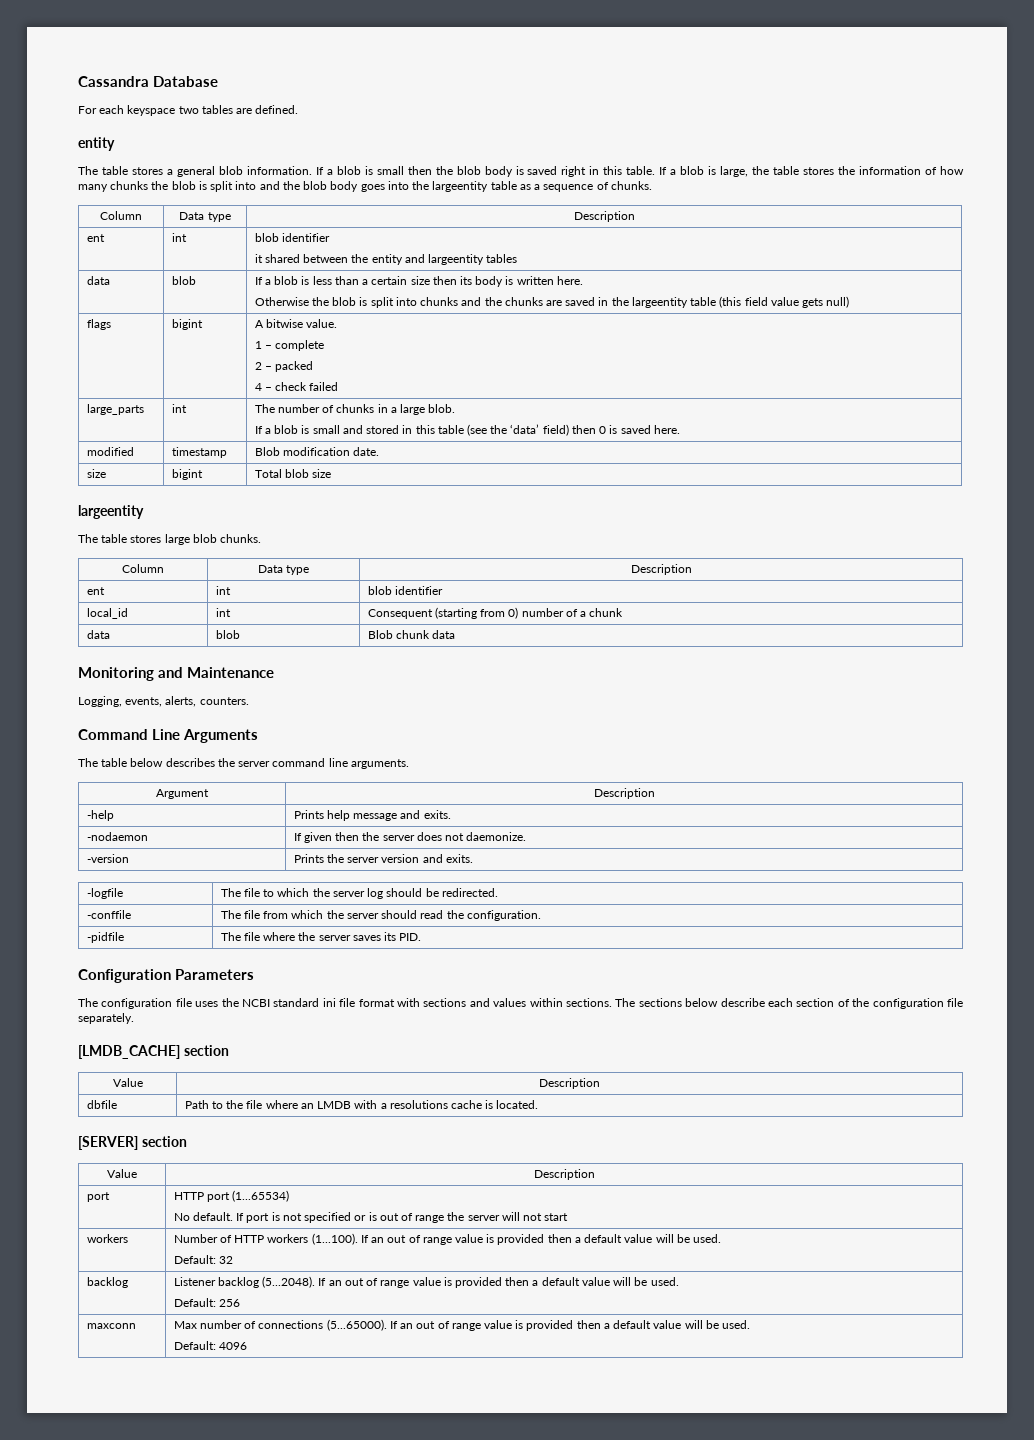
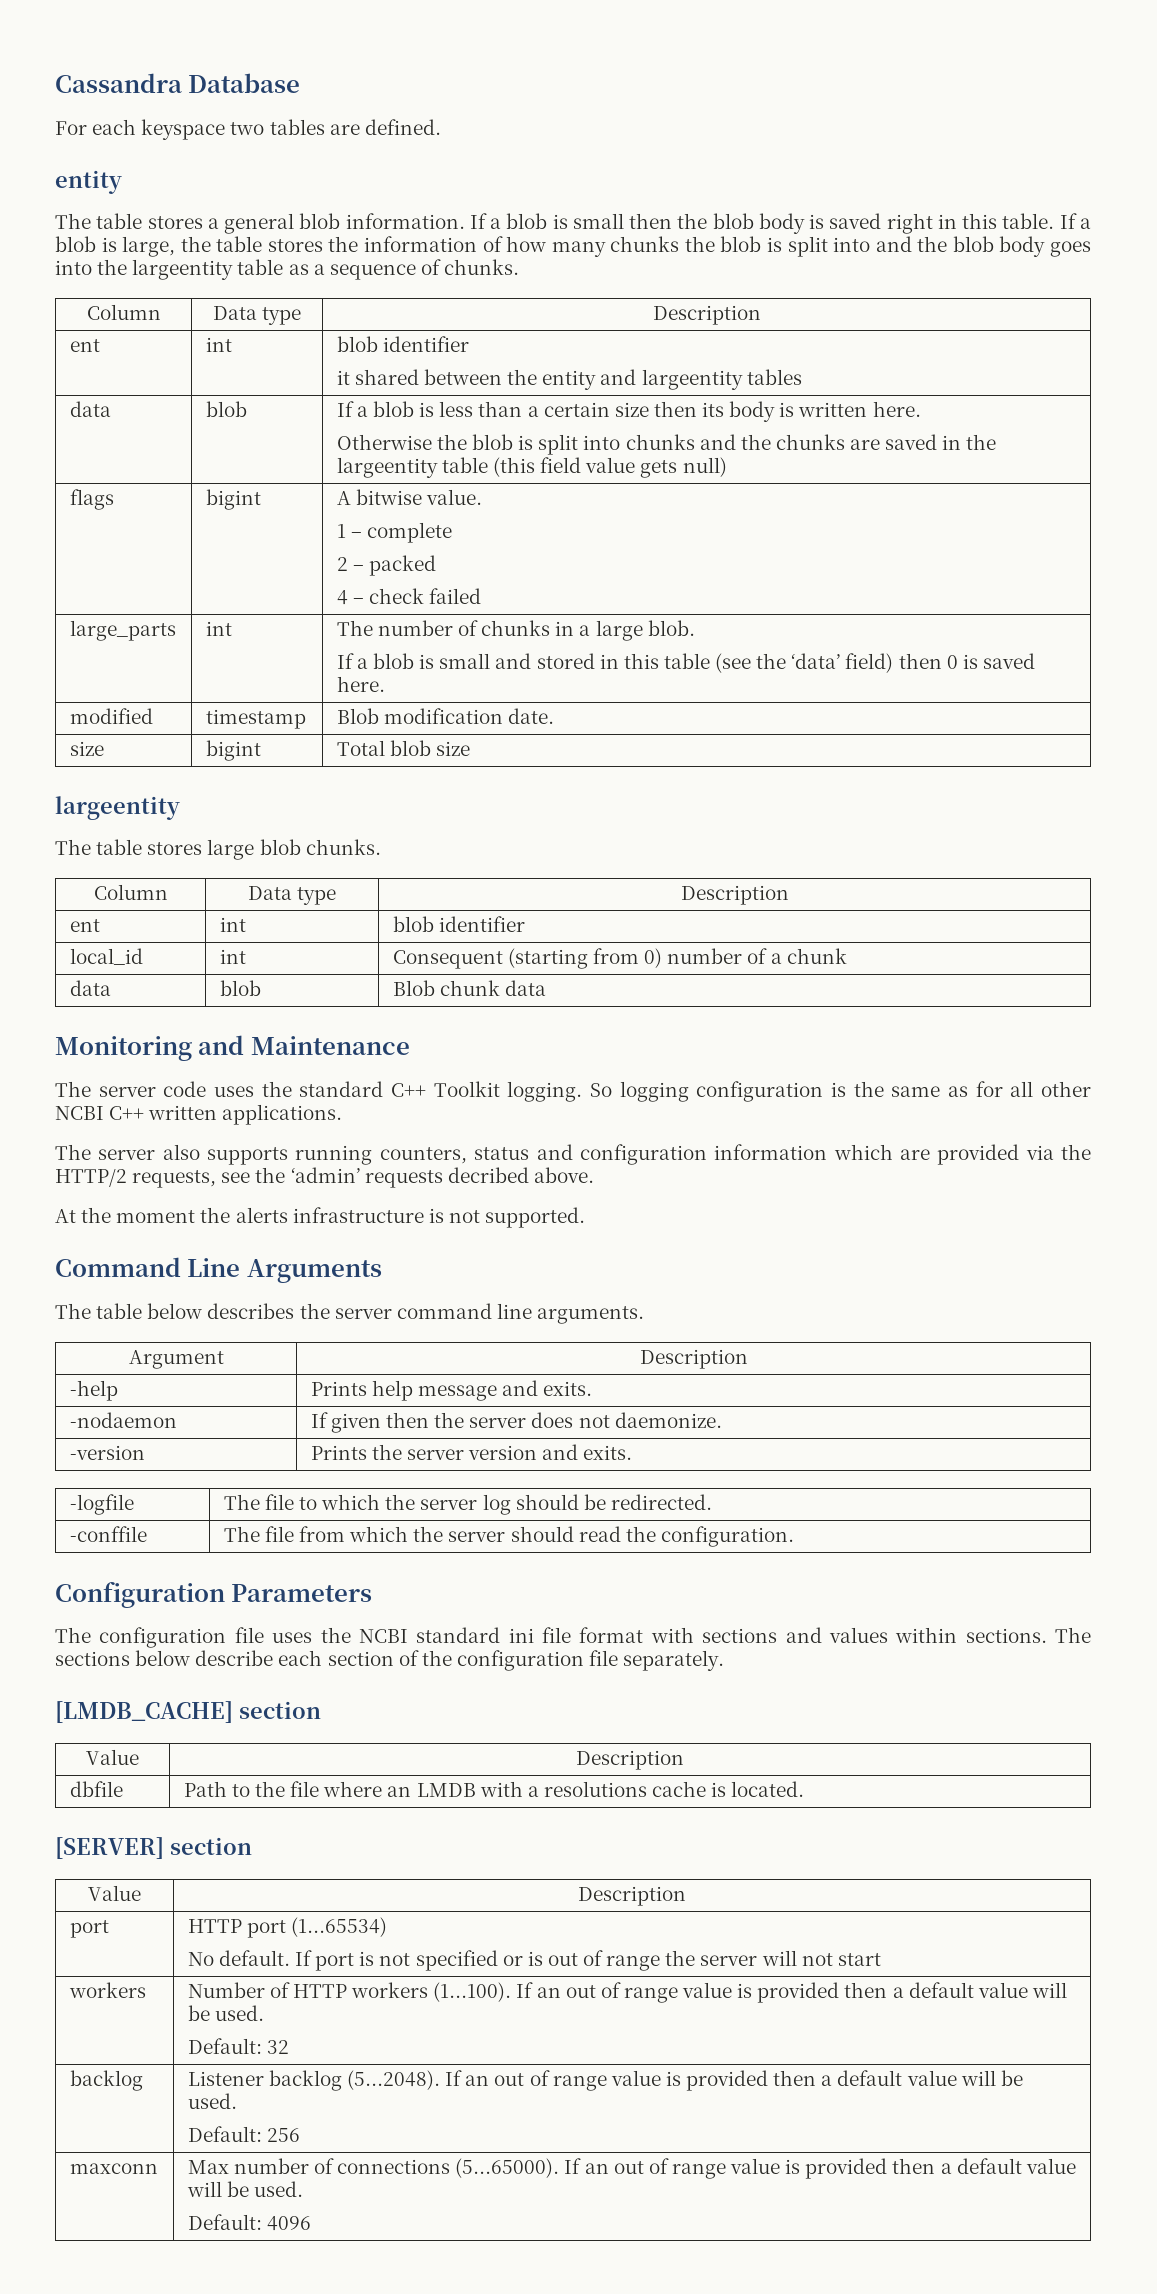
[78,696,249,707] Logging, events, alerts, counters. -> [55,1081,1091,1102] [55,1104,343,1125] [55,1144,1092,1165] [55,1167,594,1188] [55,1207,586,1228] The server code uses the standard C++ Toolkit logging. So logging configuration is the same as for all other NCBI C++ written applications. // The server also supports running counters, status and configuration information which are provided via the HTTP/2 requests, see the ‘admin’ requests decribed above. // At the moment the alerts infrastructure is not supported.
[86,932,124,943] [220,932,422,941] // -pidfile | The file where the server saves its PID. -> (794, 1536) none

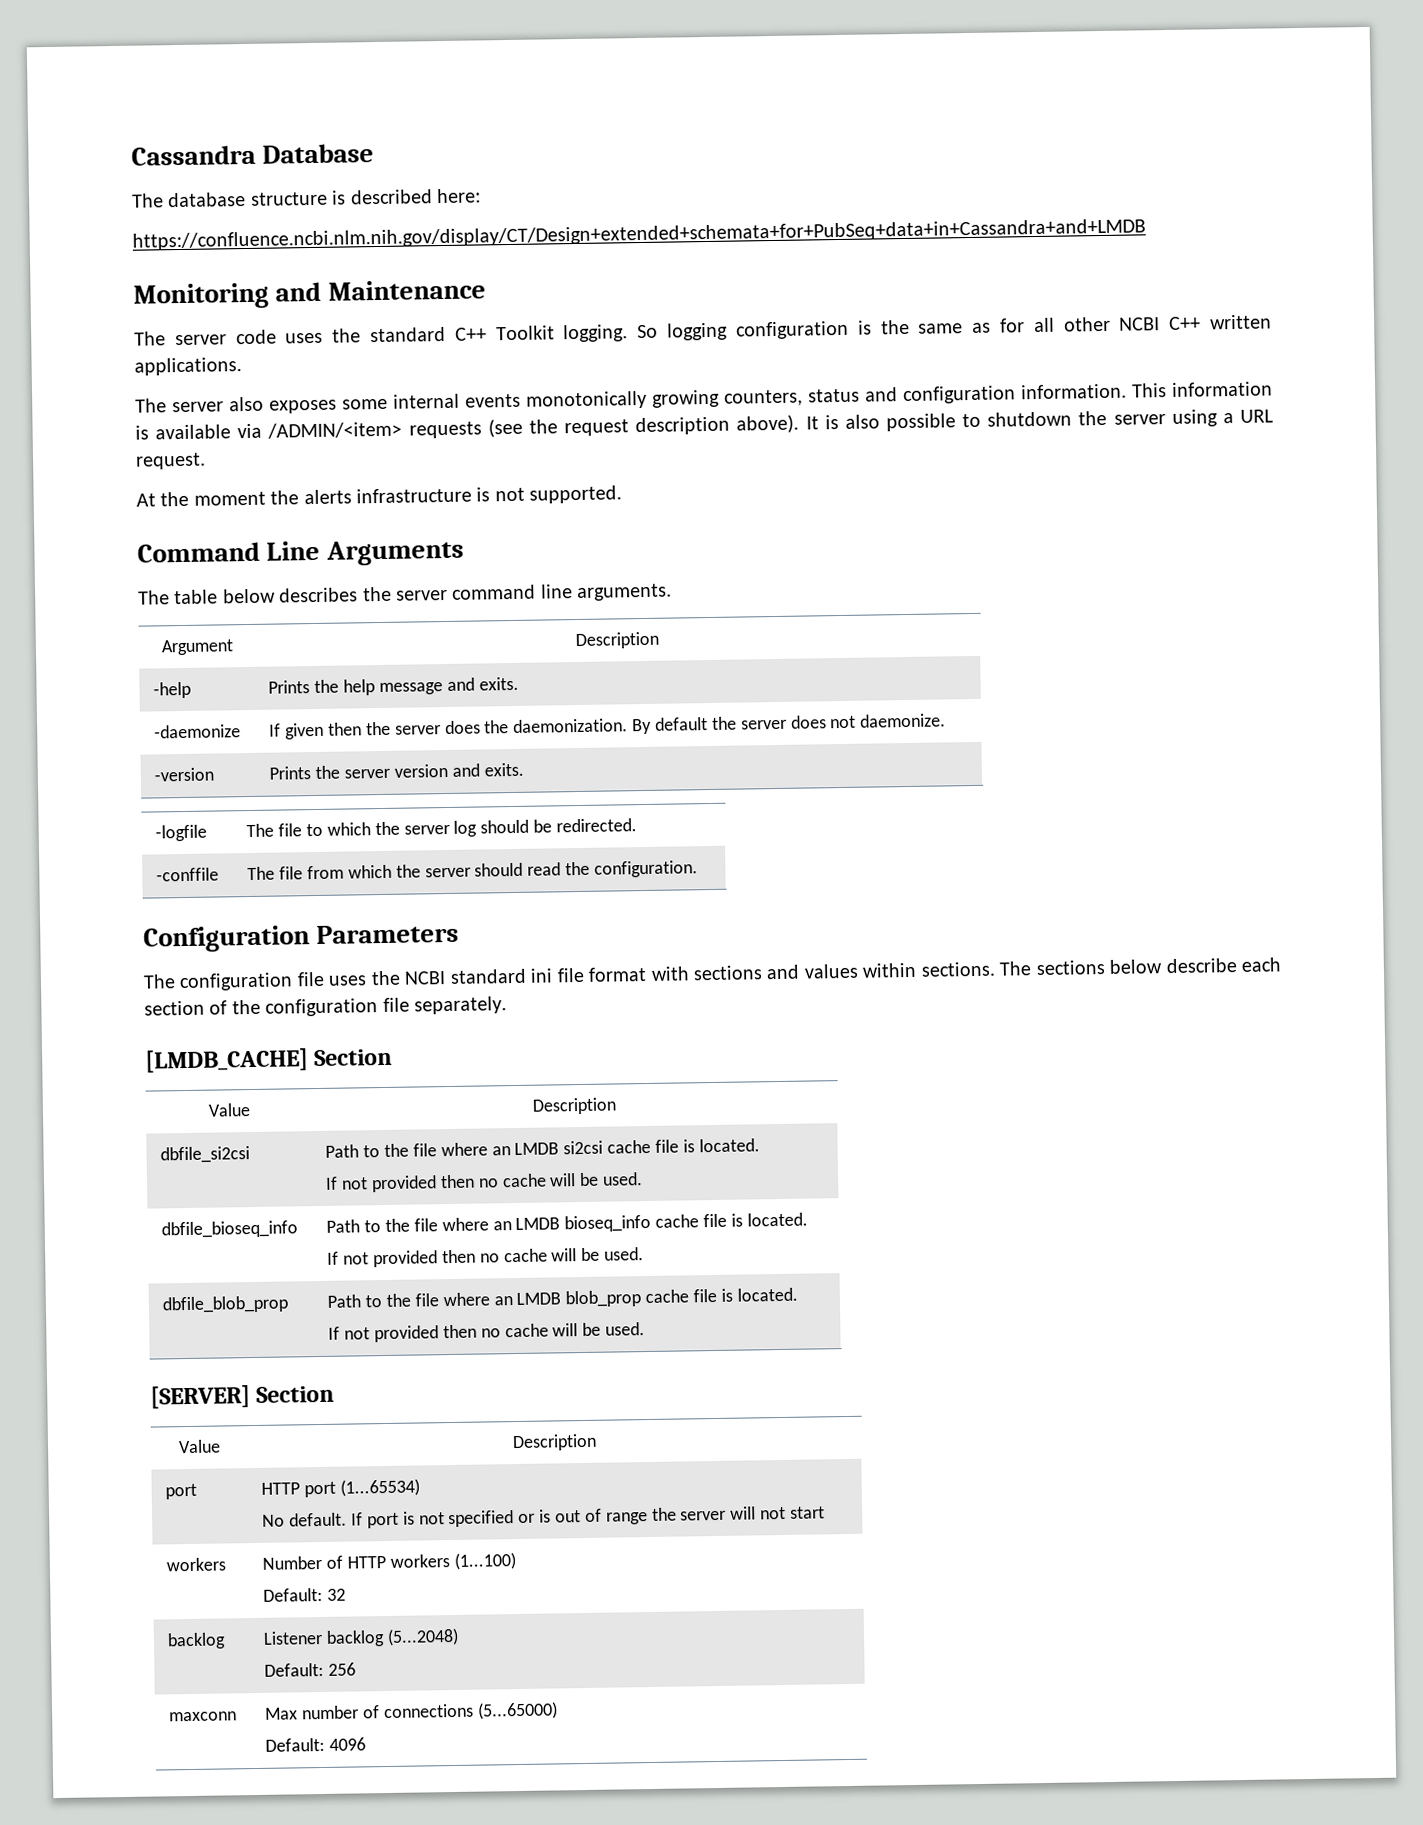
[55,119,441,140] [55,170,122,194] [55,213,1091,234] [55,236,1091,257] [55,259,520,280] [86,304,161,320] [212,306,302,325] [652,305,761,325] [69,339,100,352] [205,337,232,352] [336,336,469,352] [336,369,802,390] [69,401,111,417] [205,401,247,417] [336,401,921,422] [336,434,997,455] [336,457,727,478] [69,489,114,510] [205,489,261,510] [336,489,483,505] [336,522,453,543] [336,555,437,576] [336,588,482,605] [69,620,176,641] [205,621,232,636] [336,620,695,641] [336,653,1035,673] [336,676,385,692] [69,708,153,724] [205,709,306,729] [336,708,555,724] [69,741,104,756] [205,740,261,761] [336,740,471,756] [55,796,180,820] [55,839,381,860] [93,884,168,900] [247,886,337,905] [680,885,789,905] [69,919,100,932] [219,917,246,932] [392,916,525,932] [69,948,143,965] [219,949,246,964] [392,948,847,969] [69,980,111,996] [219,980,261,996] [392,980,547,996] For each keyspace two tables are defined. // entity // The table stores a general blob information. If a blob is small then the blob body is saved right in this table. If a blob is large, the table stores the information of how many chunks the blob is split into and the blob body goes into the largeentity table as a sequence of chunks. // Column | Data type | Description // ent | int | blob identifier // it shared between the entity and largeentity tables // data | blob | If a blob is less than a certain size then its body is written here. // Otherwise the blob is split into chunks and the chunks are saved in the largeentity table (this field value gets null) // flags | bigint | A bitwise value. // 1 – complete // 2 – packed // 4 – check failed // large_parts | int | The number of chunks in a large blob. // If a blob is small and stored in this table (see the ‘data’ field) then 0 is saved here. // modified | timestamp | Blob modification date. // size | bigint | Total blob size // largeentity // The table stores large blob chunks. // Column | Data type | Description // ent | int | blob identifier // local_id | int | Consequent (starting from 0) number of a chunk // data | blob | Blob chunk data -> [132,188,481,208] [132,218,1146,251] The database structure is described here: // https://confluence.ncbi.nlm.nih.gov/display/CT/Design+extended+schemata+for+PubSeq+data+in+Cassandra+and+LMDB
[207,1144,1092,1165] [55,1167,594,1188] supports running counters, status and configuration information which are provided via the HTTP/2 requests, see the ‘admin’ requests decribed above. -> [269,381,1273,414] [135,409,1274,440] [135,452,206,470] exposes some internal events monotonically growing counters, status and configuration information. This information is available via /ADMIN/<item> requests (see the request description above). It is also possible to shutdown the server using a URL request.
(367, 1388) none -> [314,679,340,694] the
[69,1412,177,1428] -nodaemon -> [154,724,242,739] -daemonize
(574, 1420) none -> [484,715,827,735] the daemonization. By default the server does
[239,1701,321,1719] [86,1749,139,1765] [576,1750,684,1770] [69,1781,123,1797] [183,1781,805,1797] section // Value | Description // dbfile | Path to the file where an LMDB with a resolutions cache is located. -> [314,1048,394,1067] [207,1103,251,1117] [532,1097,617,1115] [160,1146,251,1164] [325,1138,760,1158] [325,1172,644,1193] [161,1220,299,1239] [326,1212,808,1233] [327,1247,645,1268] [162,1295,290,1314] [327,1287,798,1308] [328,1322,646,1343] Section // Value | Description // dbfile_si2csi | Path to the file where an LMDB si2csi cache file is located. // If not provided then no cache will be used. // dbfile_bioseq_info | Path to the file where an LMDB bioseq_info cache file is located. // If not provided then no cache will be used. // dbfile_blob_prop | Path to the file where an LMDB blob_prop cache file is located. // If not provided then no cache will be used.
[170,1837,252,1855] section -> [256,1385,336,1403] Section
[433,1982,1067,2003] [187,2005,264,2021] (1...100). If an out of range value is provided then a default value will be used. -> [453,1552,516,1570] (1...100)
[347,2070,1023,2091] [187,2093,237,2109] (5...2048). If an out of range value is provided then a default value will be used. -> [386,1627,459,1647] (5...2048)
[455,2158,1076,2179] [186,2181,304,2197] (5...65000). If an out of range value is provided then a default value will be used. -> [476,1701,558,1720] (5...65000)

